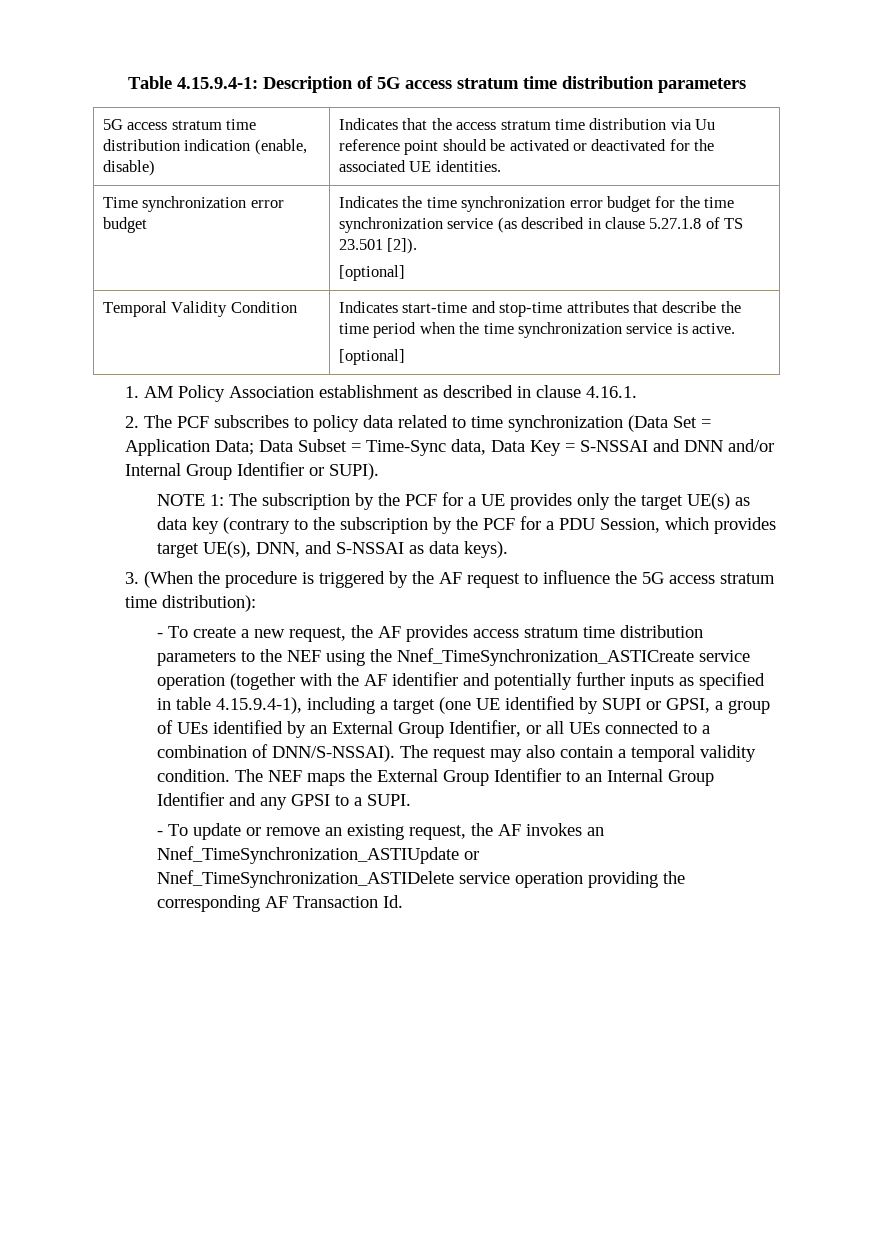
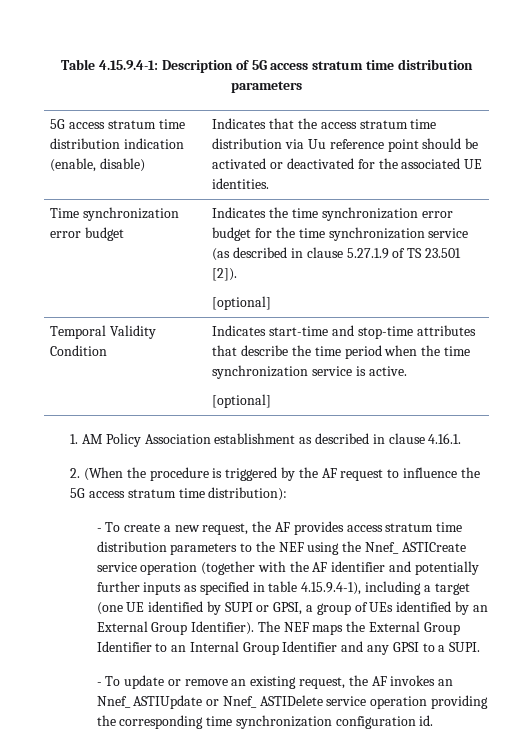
[649,218,702,229] 5.27.1.8 -> [346,248,389,259] 5.27.1.9
[143,415,711,432] [124,439,774,456] [124,462,379,480] [156,492,750,510] [156,516,776,534] [156,541,508,558] [124,572,139,584] The PCF subscribes to policy data related to time synchronization (Data Set = Application Data; Data Subset = Time-Sync data, Data Key = S-NSSAI and DNN and/or Internal Group Identifier or SUPI). // NOTE 1: The subscription by the PCF for a UE provides only the target UE(s) as data key (contrary to the subscription by the PCF for a PDU Session, which provides target UE(s), DNN, and S-NSSAI as data keys). // 3. -> (81, 473) none
[396,648,694,666] Nnef_TimeSynchronization_ASTICreate -> [365,542,466,554] Nnef_ ASTICreate
[448,720,710,737] [156,744,756,762] [156,769,230,782] Identifier, or all UEs connected to a combination of DNN/S-NSSAI). The request may also contain a temporal validity condition. -> [191,621,255,635] Identifier).
[156,846,479,864] [156,870,454,888] Nnef_TimeSynchronization_ASTIUpdate or Nnef_TimeSynchronization_ASTIDelete -> [96,695,323,709] Nnef_ ASTIUpdate or Nnef_ ASTIDelete
[264,895,403,908] AF Transaction Id. -> [206,715,434,729] time synchronization configuration id.

